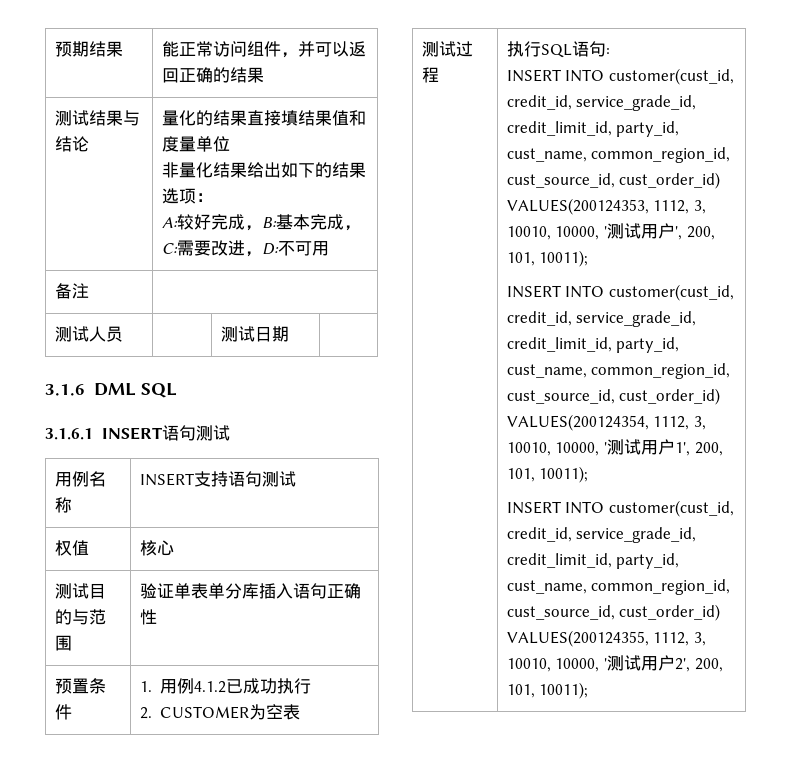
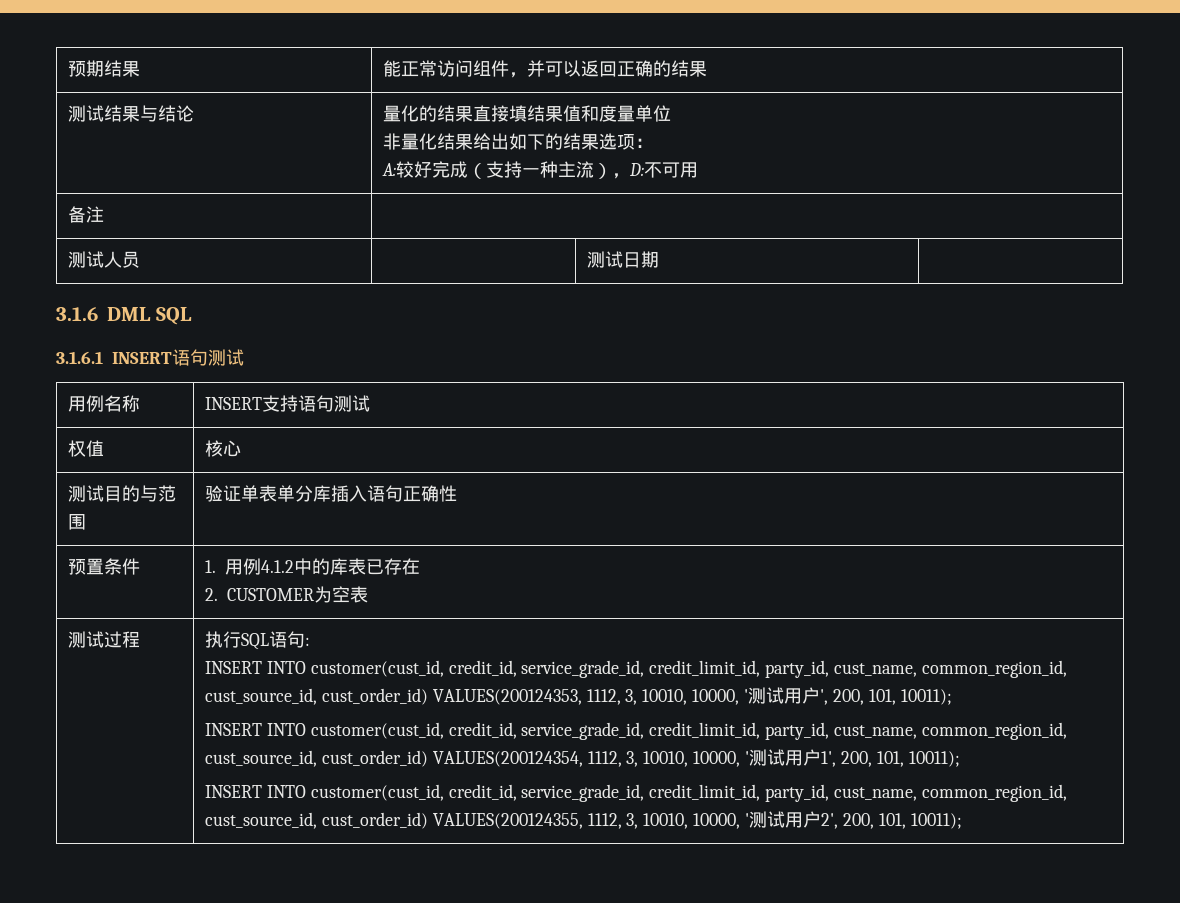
[244,214,361,231] [161,240,245,256] ，B:基本完成，C:需要改进 -> [467,161,612,179] （支持一种主流）
[226,678,312,694] 已成功执行 -> [293,558,420,575] 中的库表已存在

